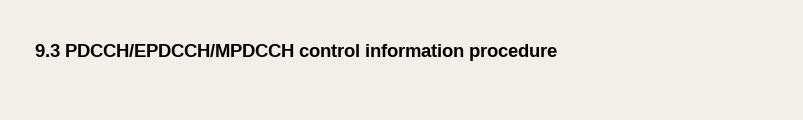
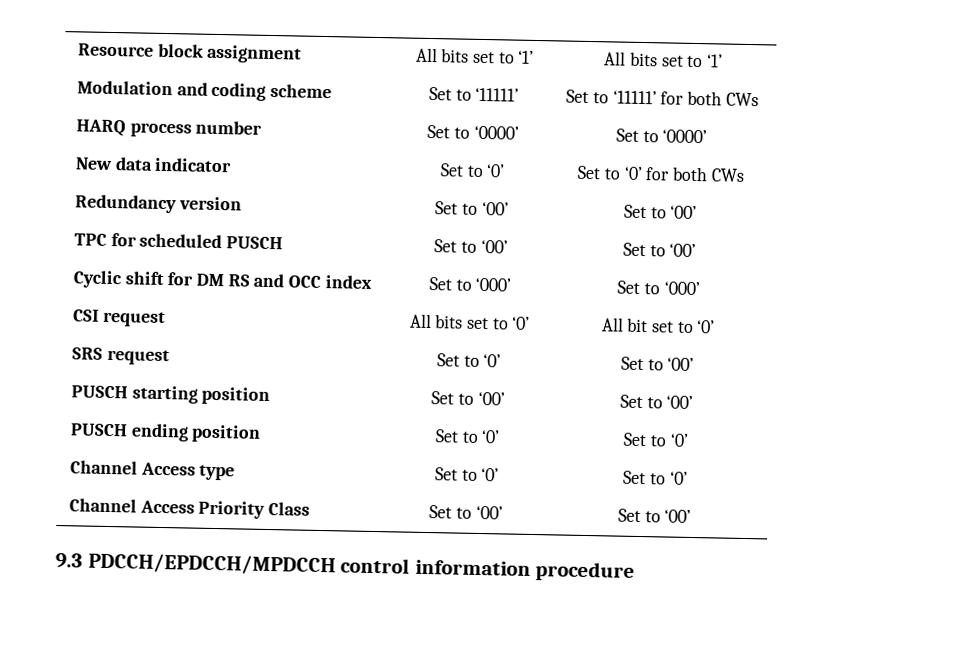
(35, 50) none -> [77,43,303,64] [415,47,535,64] [603,51,723,68] [76,80,333,101] [428,86,520,102] [566,89,759,107] [75,119,263,138] [427,124,519,140] [615,128,708,144] [74,157,233,173] [439,163,506,178] [577,165,745,182] [74,194,242,214] [435,201,509,216] [623,204,698,220] [73,232,284,250] [434,239,508,254] [622,242,697,258] [72,270,372,289] [428,277,512,292] [617,280,700,296] [72,309,166,328] [408,313,531,330] [600,317,716,334] [71,347,170,366] [436,353,502,368] [620,356,695,372] [70,385,271,406] [431,391,505,406] [619,394,694,410] [69,423,262,443] [434,429,501,444] [623,432,689,447] [69,460,236,481] [434,467,500,482] [623,470,688,485] [68,498,311,519] [429,505,503,520] [617,508,692,523] Resource block assignment | All bits set to ‘1’ | All bits set to ‘1’ // Modulation and coding scheme | Set to ‘11111’ | Set to ‘11111’ for both CWs // HARQ process number | Set to ‘0000’ | Set to ‘0000’ // New data indicator | Set to ‘0’ | Set to ‘0’ for both CWs // Redundancy version | Set to ‘00’ | Set to ‘00’ // TPC for scheduled PUSCH | Set to ‘00’ | Set to ‘00’ // Cyclic shift for DM RS and OCC index | Set to ‘000’ | Set to ‘000’ // CSI request | All bits set to ‘0’ | All bit set to ‘0’ // SRS request | Set to ‘0’ | Set to ‘00’ // PUSCH starting position | Set to ‘00’ | Set to ‘00’ // PUSCH ending position | Set to ‘0’ | Set to ‘0’ // Channel Access type | Set to ‘0’ | Set to ‘0’ // Channel Access Priority Class | Set to ‘00’ | Set to ‘00’ //

